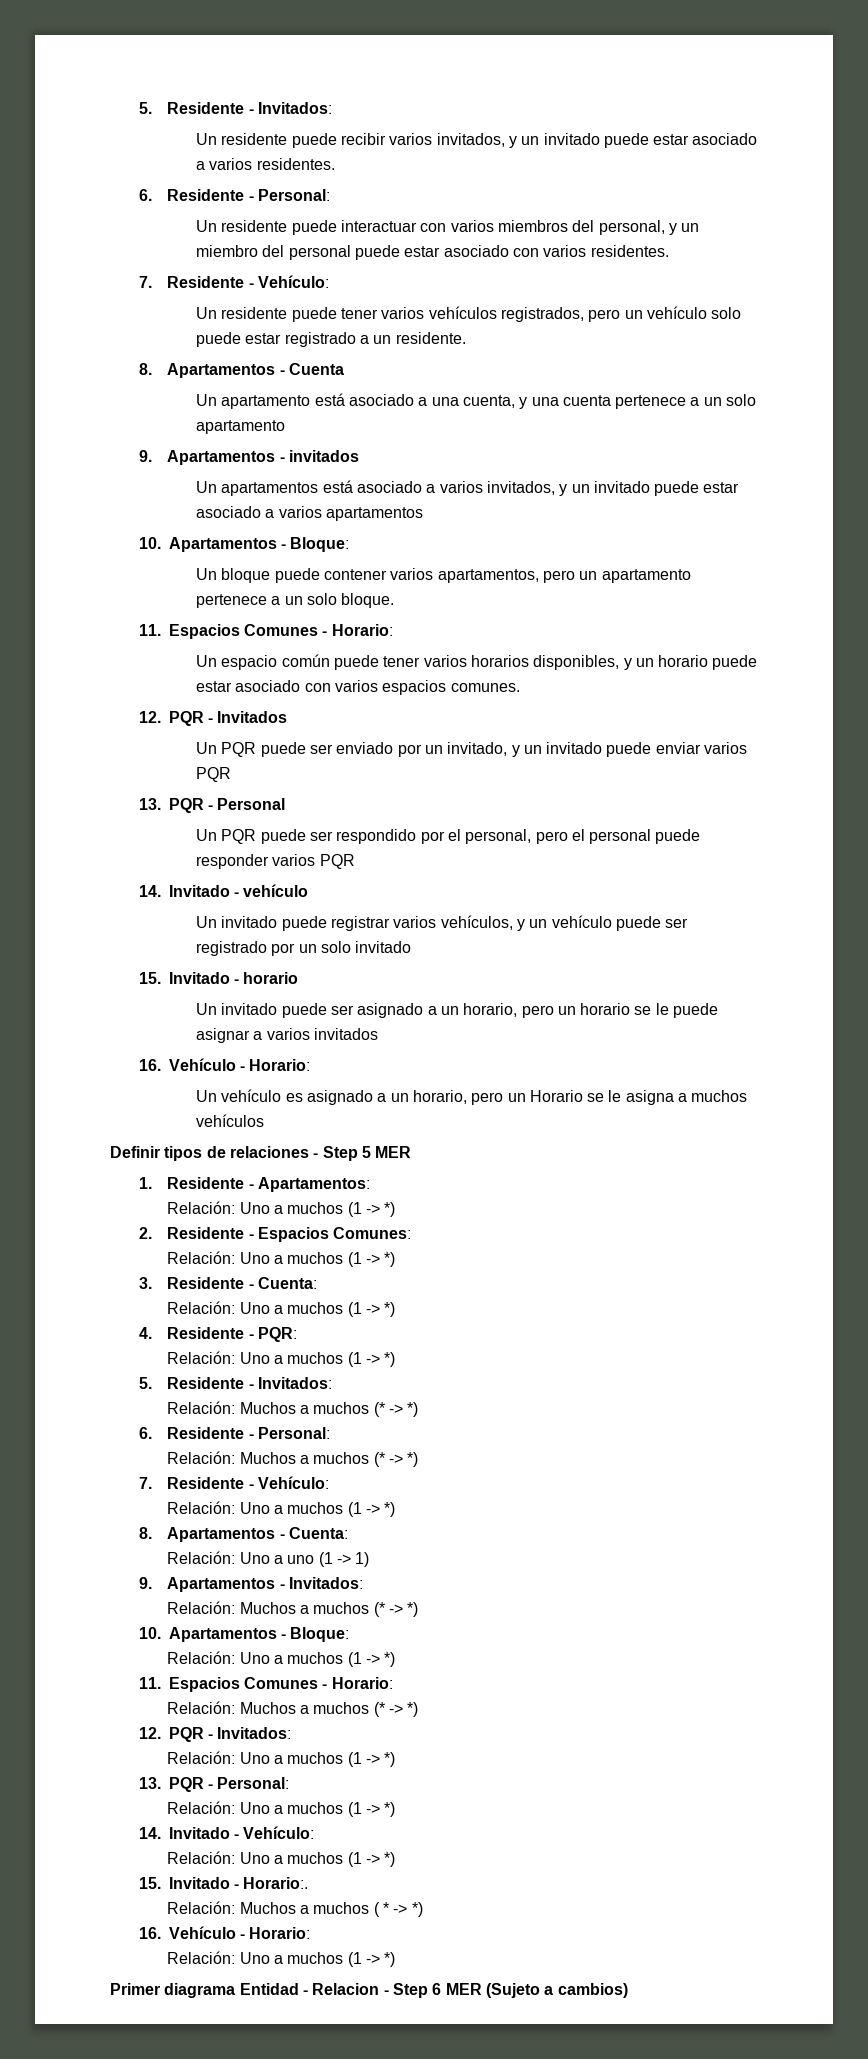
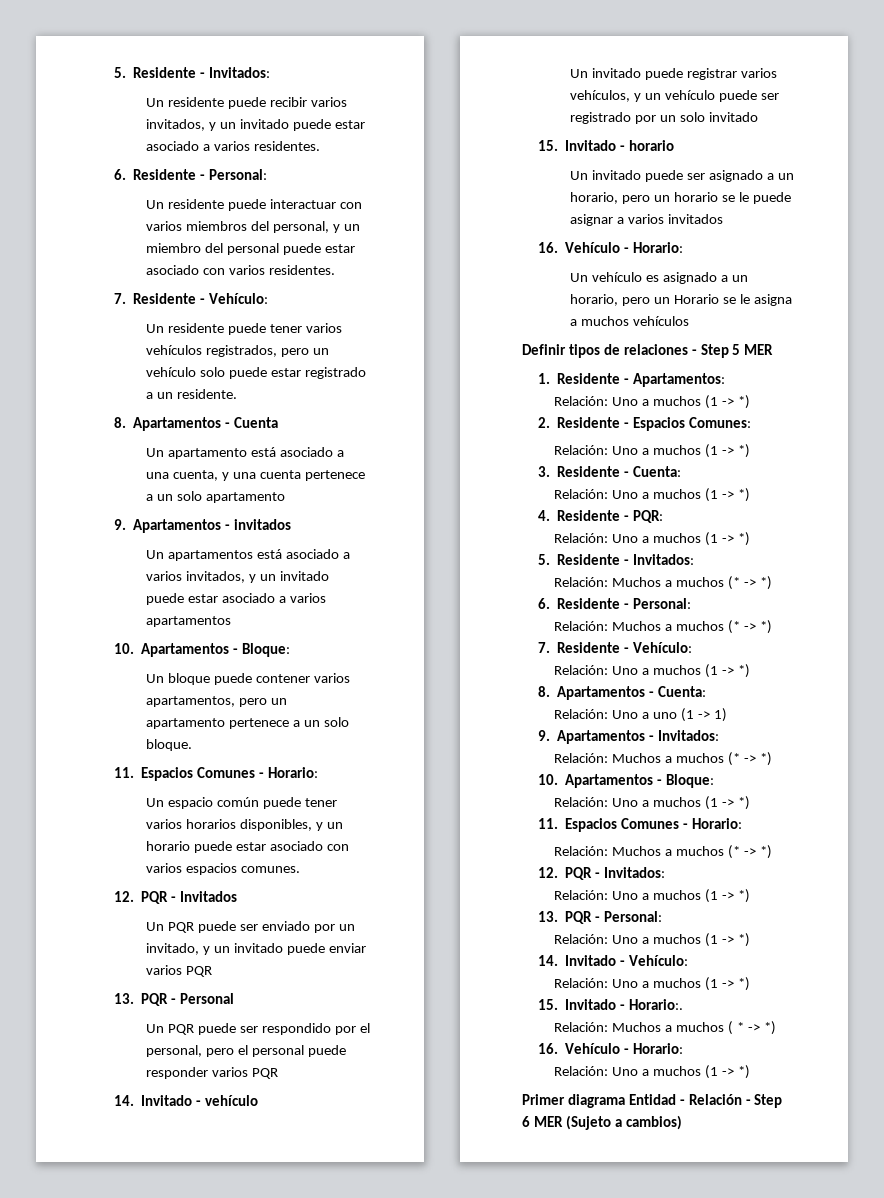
[312,1983,380,1995] Relacion -> [688,1094,742,1105] Relación

